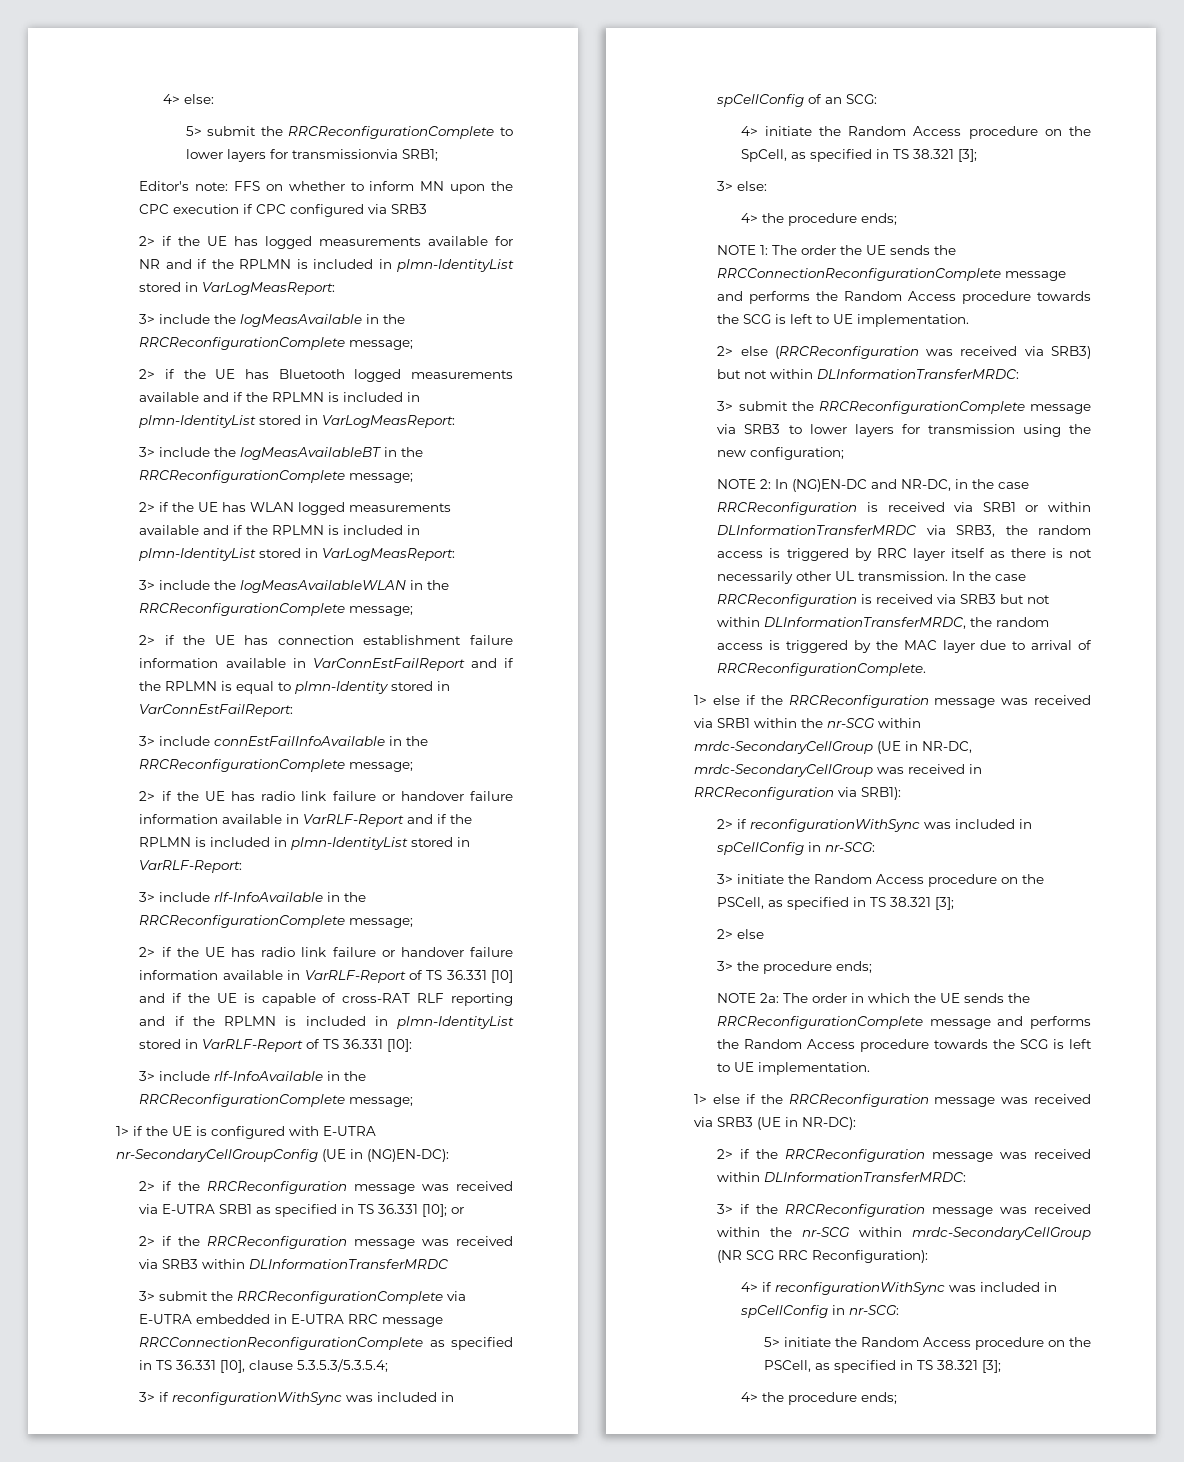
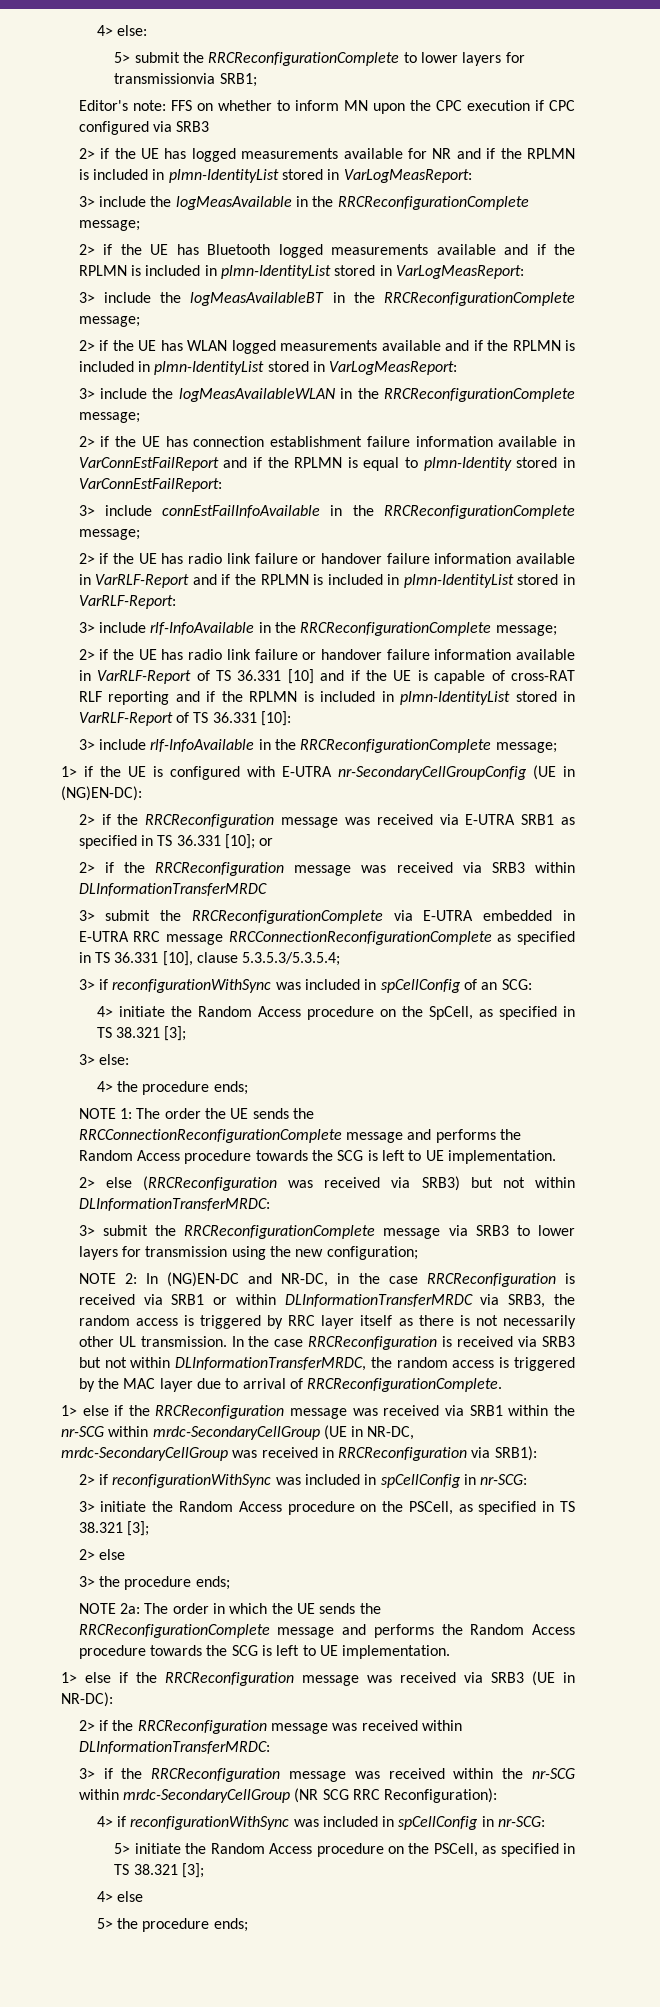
(758, 1397) none -> [116,1891,143,1902] [96,1918,113,1929] else // 5>

